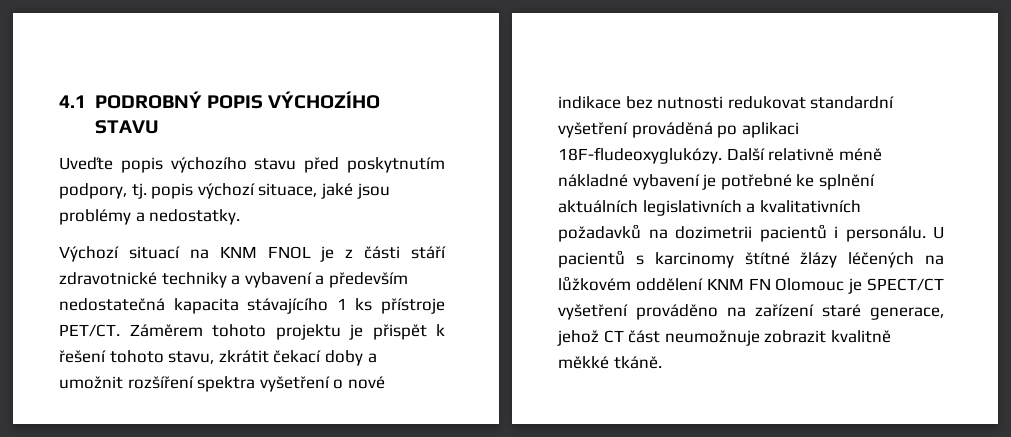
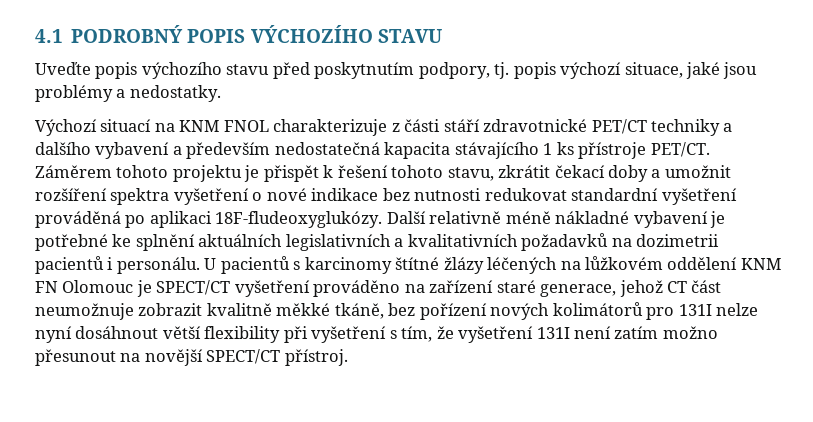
[320,246,335,262] je -> [273,119,388,136] charakterizuje
(157, 278) none -> [591,119,647,134] PET/CT
(241, 280) none -> [35,142,91,155] dalšího
[613,356,662,369] tkáně. -> [334,302,759,320] [35,326,718,343] [35,349,348,366] tkáně, bez pořízení nových kolimátorů pro 131I nelze nyní dosáhnout větší flexibility při vyšetření s tím, že vyšetření 131I není zatím možno přesunout na novější SPECT/CT přístroj.

